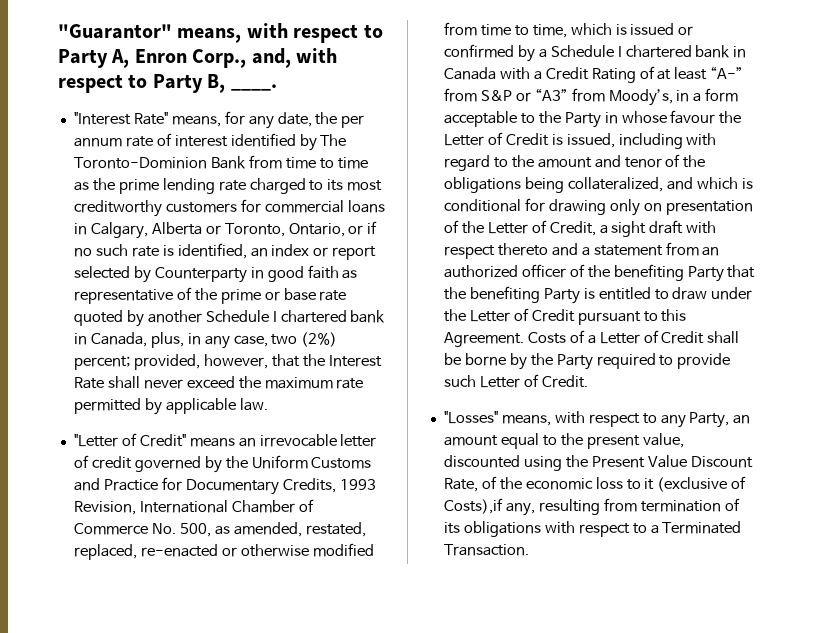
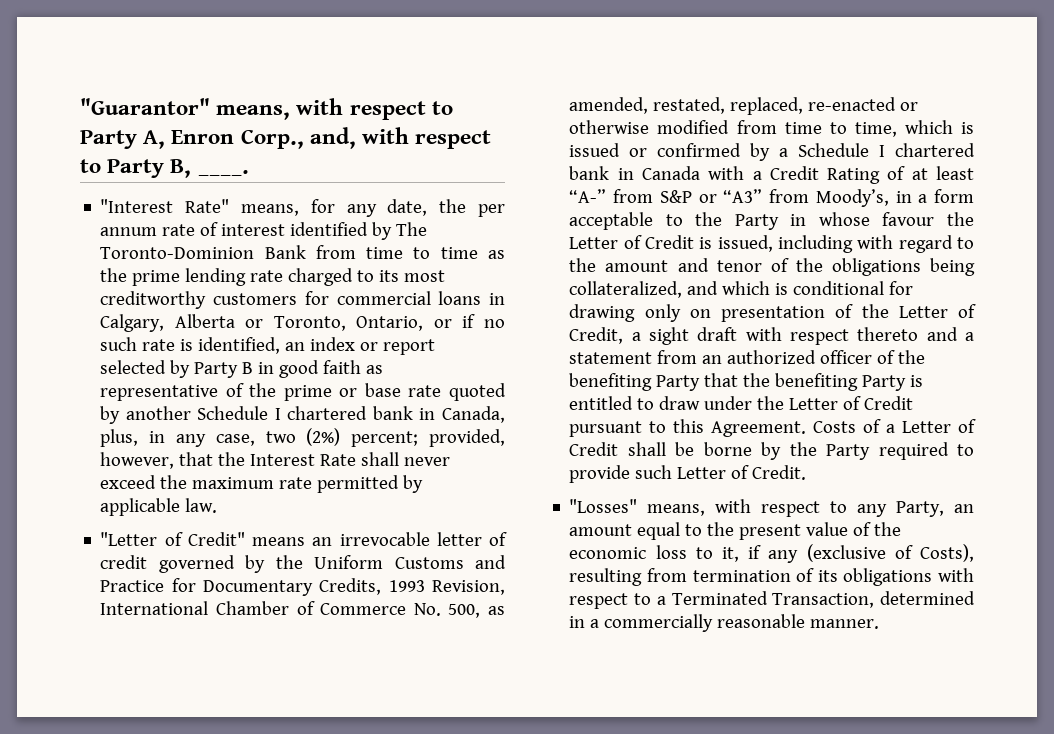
[154,267,247,283] Counterparty -> [194,362,254,378] Party B
[642,433,684,448] [443,455,753,471] [443,478,478,492] value, discounted using the Present Value Discount Rate, -> [806,522,849,536] value
[644,476,747,492] [443,498,535,516] it (exclusive of Costs),if any, -> [721,544,974,563] it, if any (exclusive of Costs),
[443,544,529,556] Transaction. -> [772,591,975,608] [569,614,880,632] Transaction, determined in a commercially reasonable manner.

